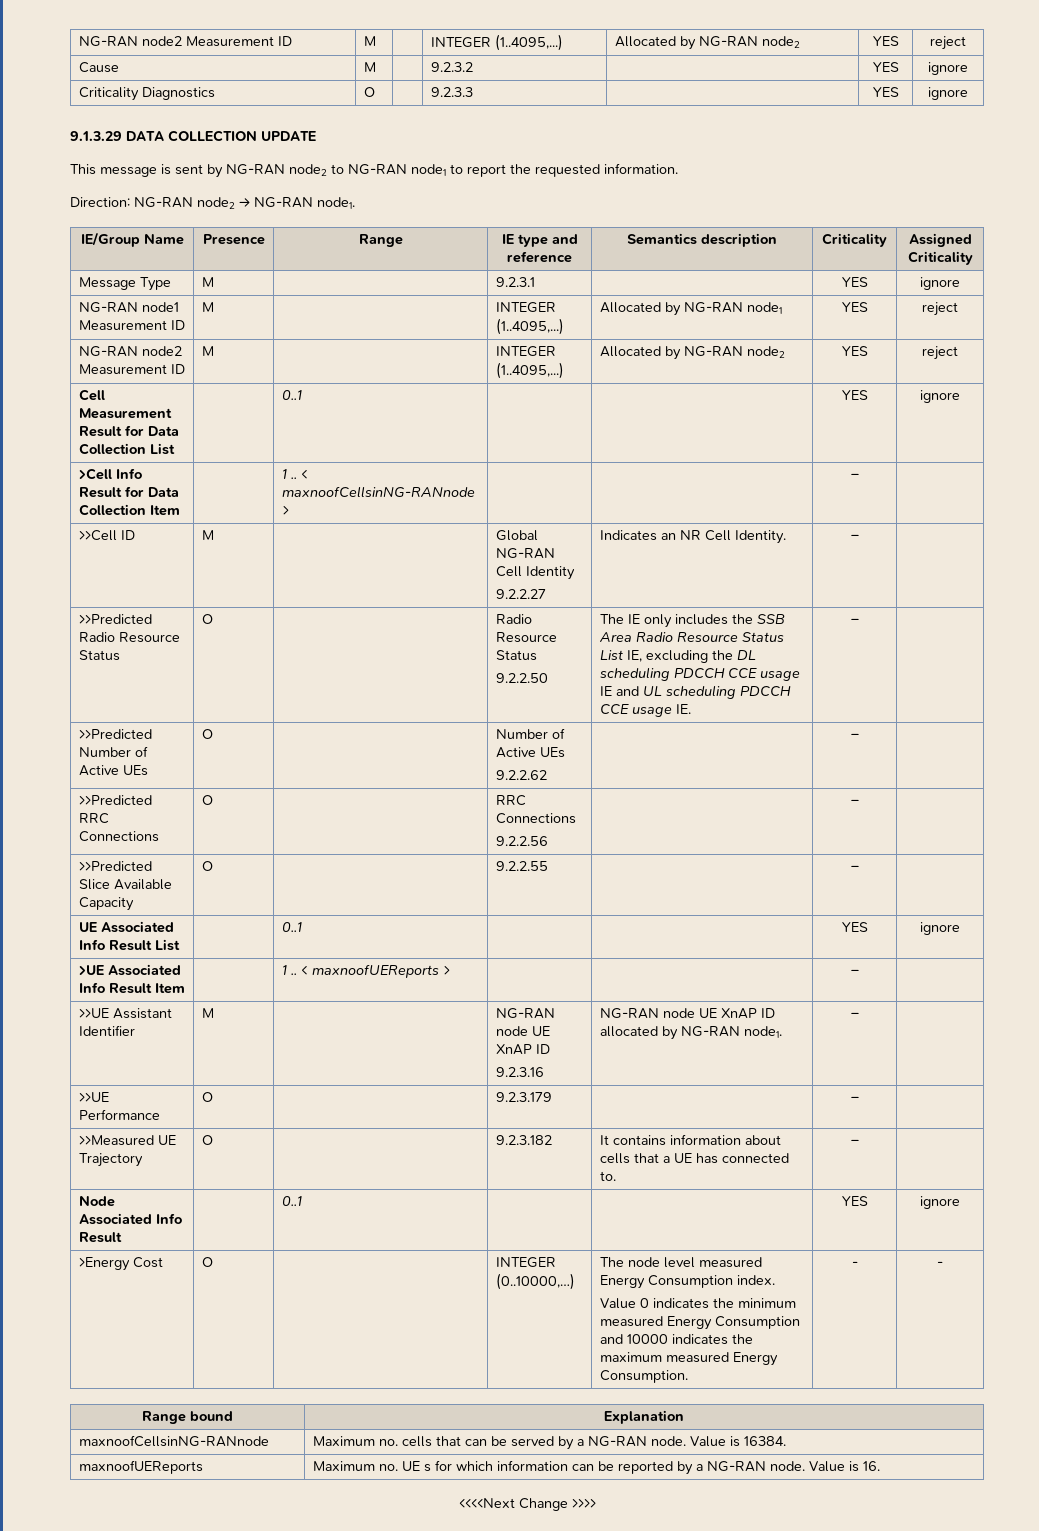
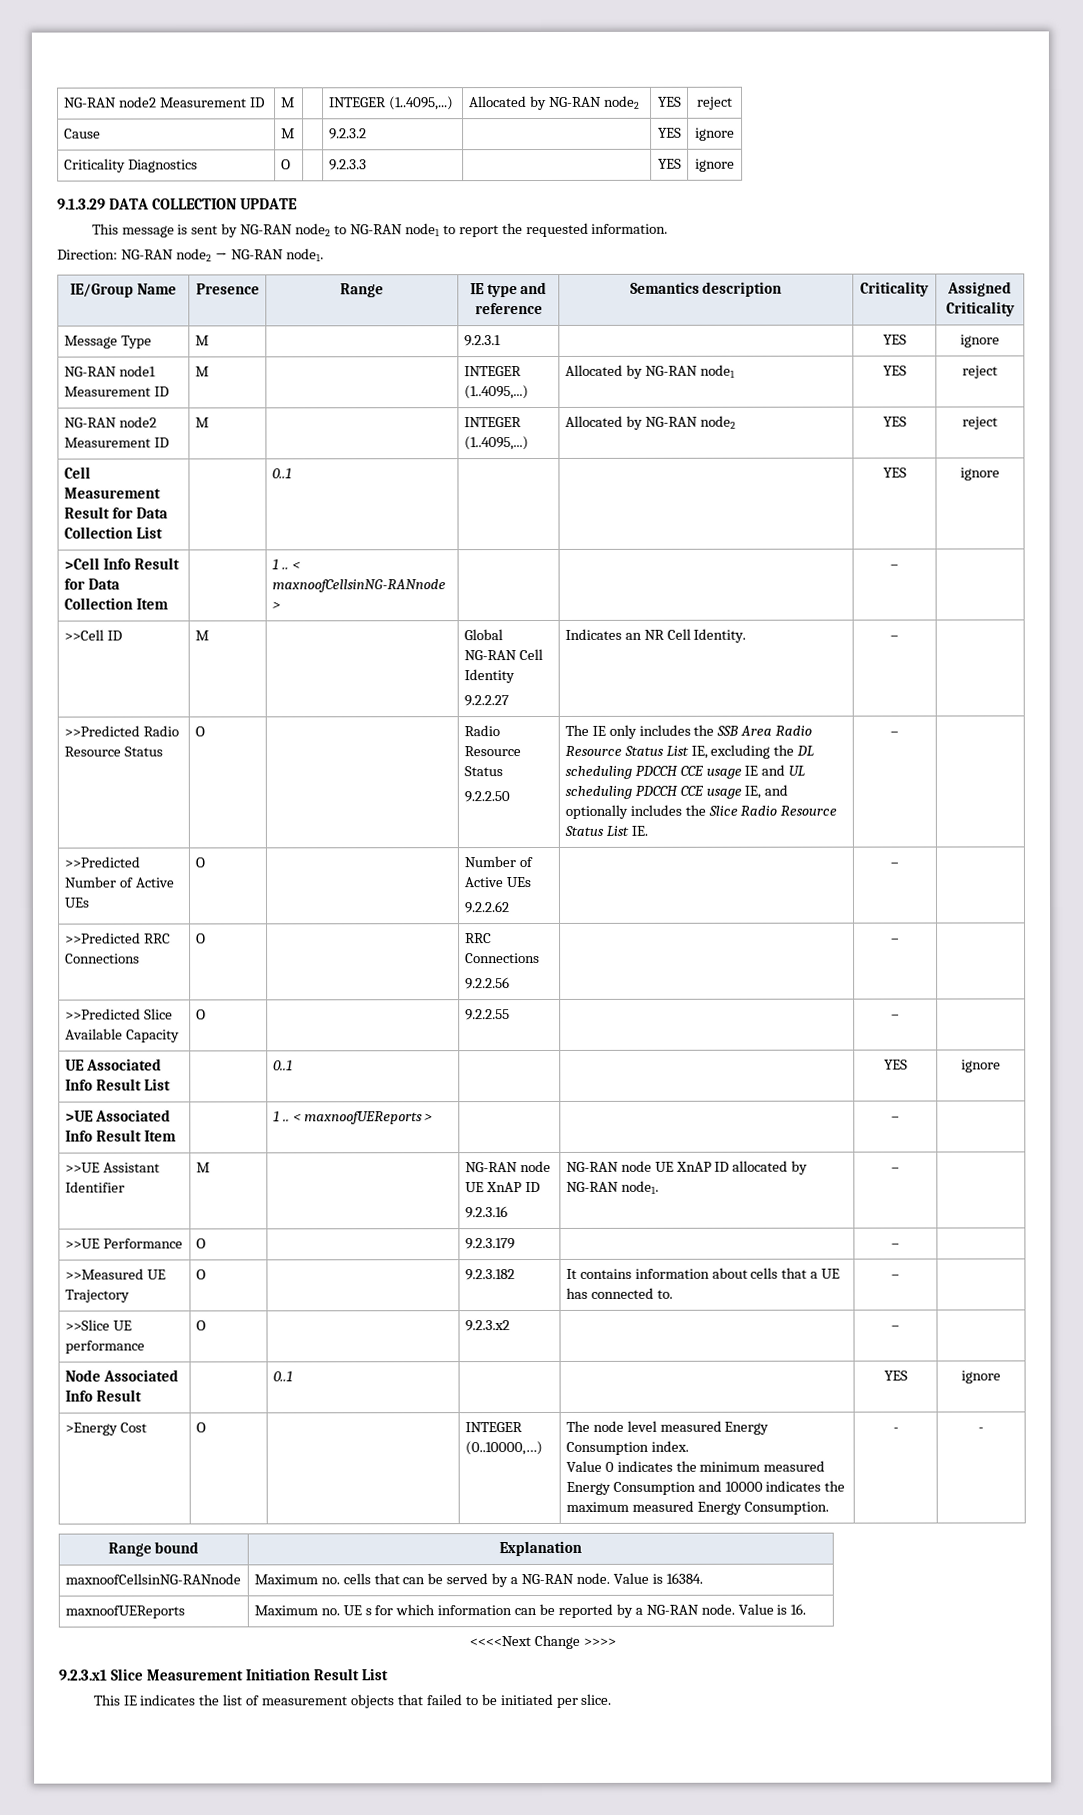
(672, 711) none -> [744,784,789,799] [564,804,838,819] [563,825,629,836] IE, and optionally includes the Slice Radio Resource Status List
(859, 1142) none -> [64,1319,132,1331] [64,1340,145,1354] [195,1320,206,1331] [464,1320,510,1332] [891,1325,900,1330] // >>Slice UE performance | O | | 9.2.3.x2 | | – |
(596, 1503) none -> [58,1668,388,1681] [92,1693,612,1709] // 9.2.3.x1 Slice Measurement Initiation Result List // This IE indicates the list of measurement objects that failed to be initiated per slice.

